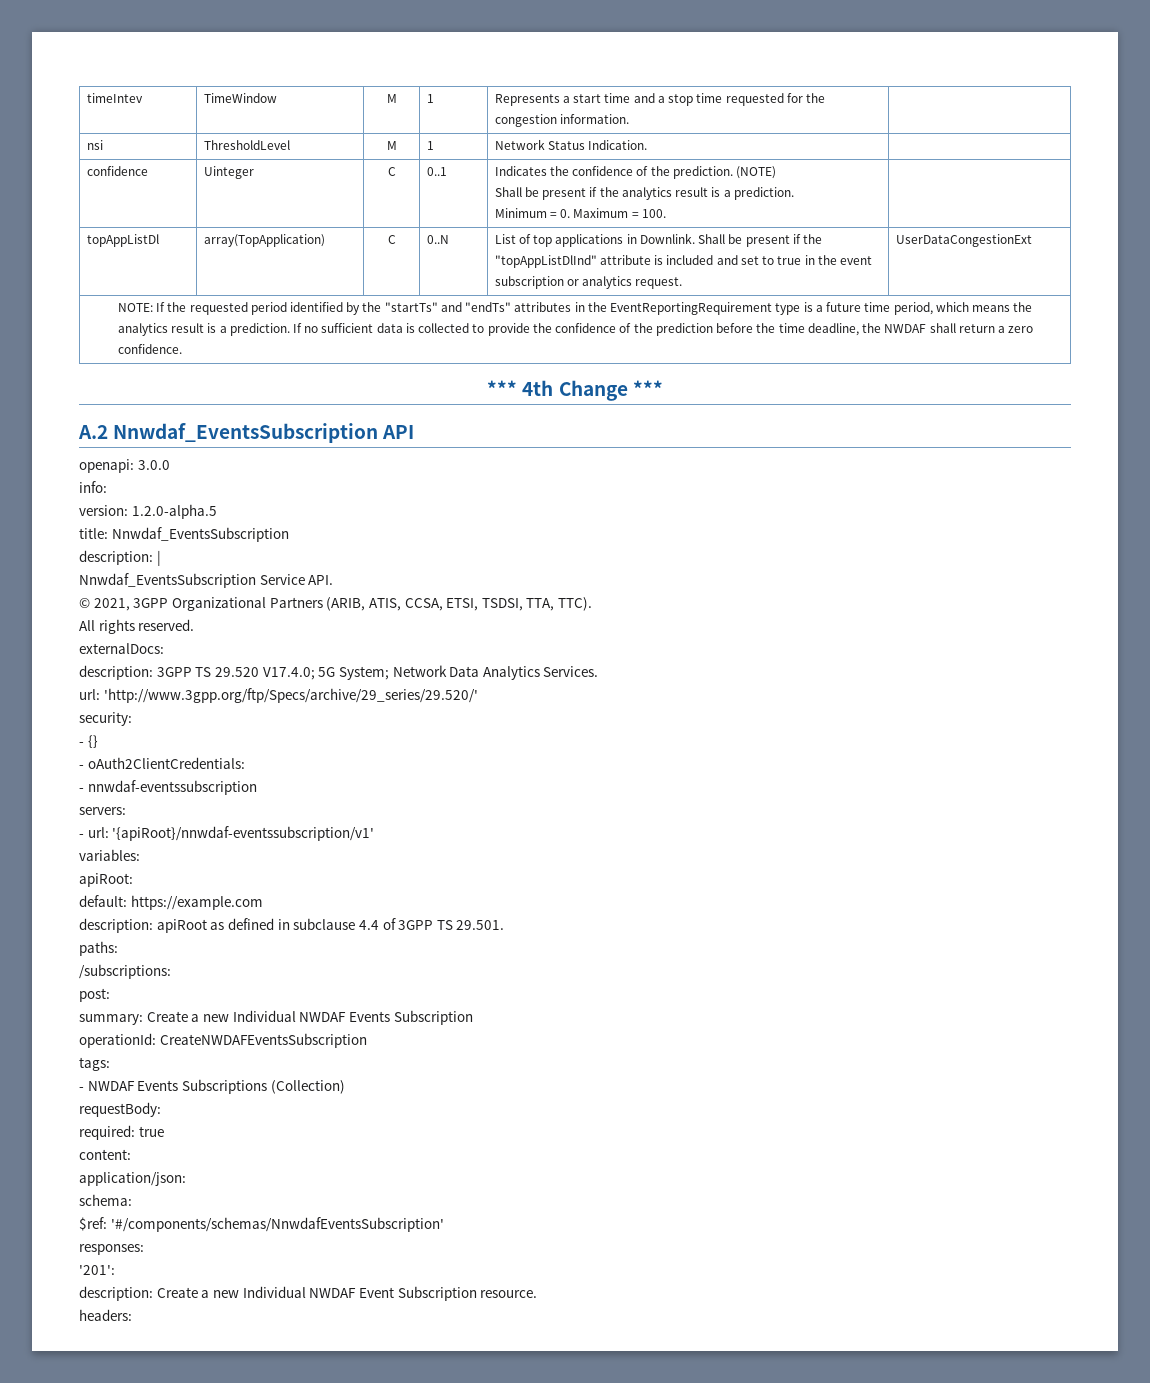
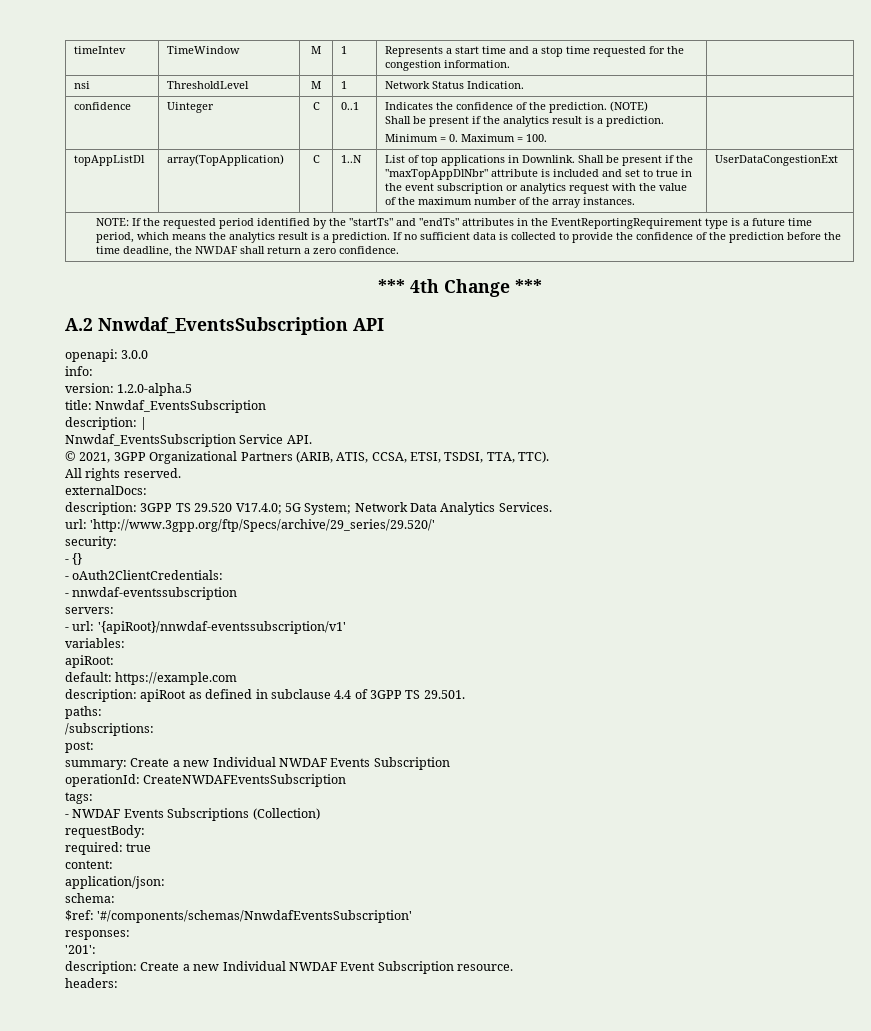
[426,235,449,244] 0..N -> [340,155,362,163] 1..N
[494,255,597,268] "topAppListDlInd" -> [384,169,488,180] "maxTopAppDlNbr"
[635,277,683,289] request. -> [568,183,687,194] [384,197,635,208] request with the value of the maximum number of the array instances.

